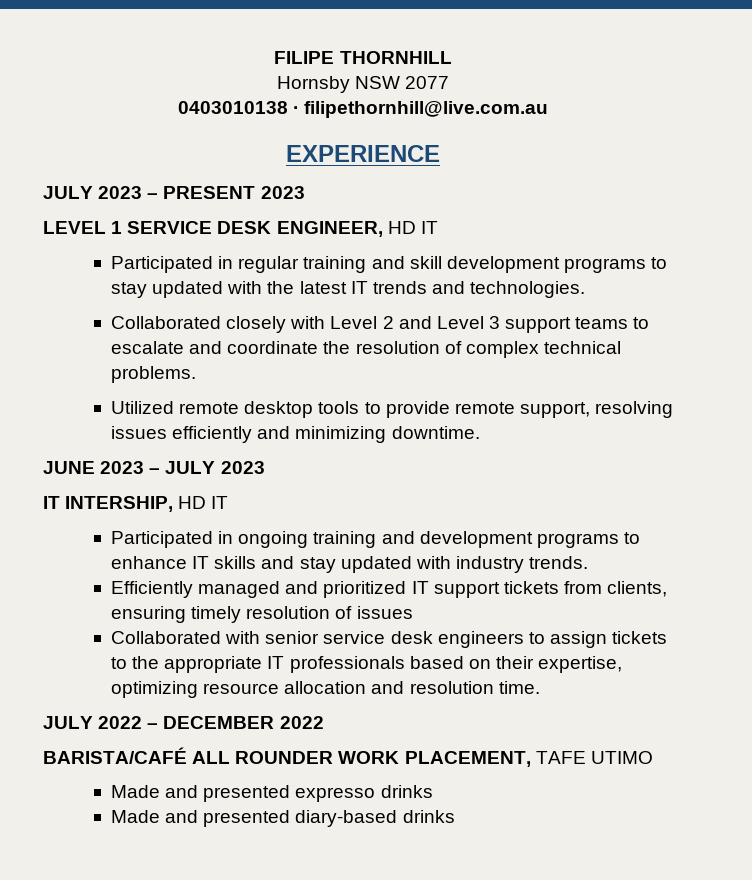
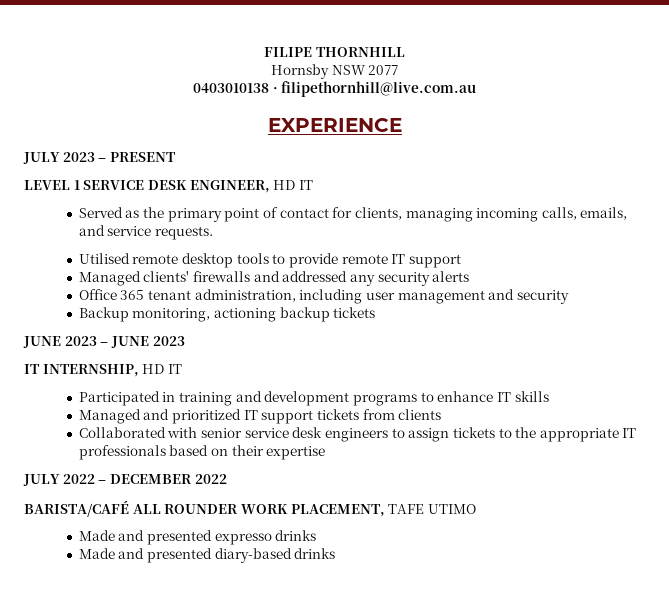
[260,186,305,199] 2023 -> (176, 157) none
[111,256,668,273] [111,281,586,298] [111,316,650,333] [111,341,621,358] [111,366,197,383] [111,401,175,414] Participated in regular training and skill development programs to stay updated with the latest IT trends and technologies. // Collaborated closely with Level 2 and Level 3 support teams to escalate and coordinate the resolution of complex technical problems. // Utilized -> [78,207,628,222] [78,225,214,240] [78,253,130,264] Served as the primary point of contact for clients, managing incoming calls, emails, and service requests. // Utilised
[519,401,674,418] [111,426,480,443] support, resolving issues efficiently and minimizing downtime. -> [391,254,461,268] [78,271,470,286] [78,289,569,304] [78,307,376,322] IT support // Managed clients' firewalls and addressed any security alerts // Office 365 tenant administration, including user management and security // Backup monitoring, actioning backup tickets
[165,461,216,474] JULY -> [110,336,149,348] JUNE
[65,496,229,512] [111,531,309,548] INTERSHIP, HD IT // Participated in ongoing -> [42,364,182,377] [78,391,176,406] INTERNSHIP, HD IT // Participated in
[261,556,589,573] [111,581,281,598] and stay updated with industry trends. // Efficiently managed -> [78,409,141,424] // Managed
[607,581,668,597] [111,606,413,623] clients, ensuring timely resolution of issues -> [398,409,442,420] clients
[538,656,623,673] [111,681,540,698] expertise, optimizing resource allocation and resolution time. -> [266,446,326,460] expertise

